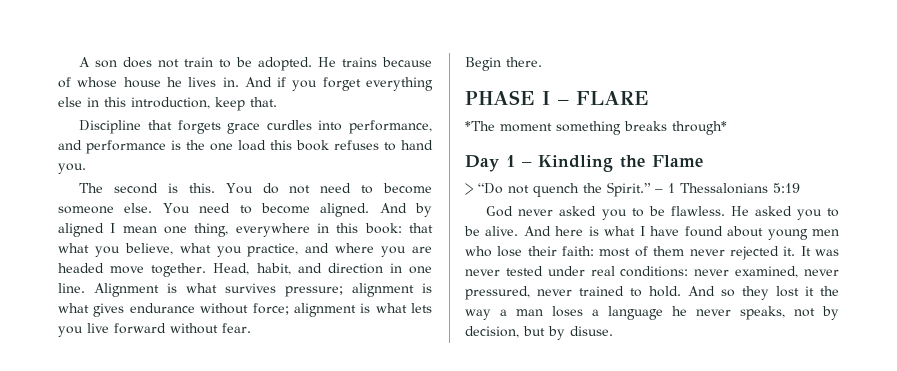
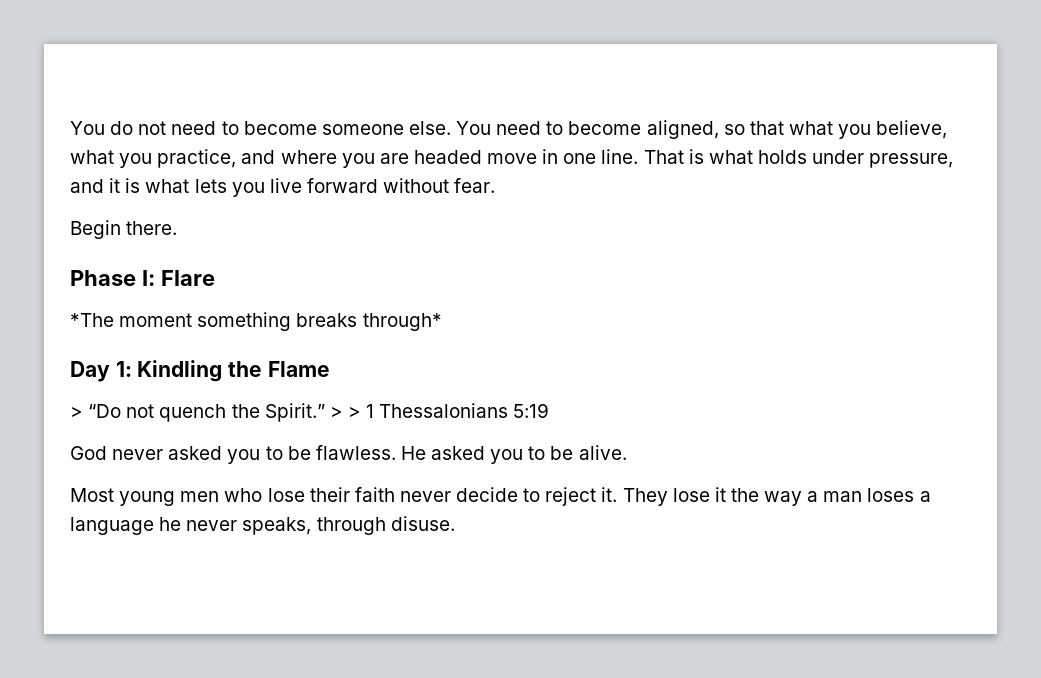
[79,57,433,71] [58,77,434,91] [58,97,277,111] [79,120,432,134] [58,140,433,154] [58,163,86,174] [79,183,215,194] A son does not train to be adopted. He trains because of whose house he lives in. And if you forget everything else in this introduction, keep that. // Discipline that forgets grace curdles into performance, and performance is the one load this book refuses to hand you. // The second is this. -> (70, 128) none
[320,203,432,217] [58,223,402,237] aligned. And by aligned I mean one thing, everywhere in this book: -> [646,120,745,139] aligned, so
[151,263,383,277] together. Head, habit, and direction -> (538, 158) none
[94,283,432,297] [58,303,356,317] Alignment is what survives pressure; alignment is what gives endurance without force; alignment -> [643,149,954,168] [70,178,121,193] That is what holds under pressure, and it
[465,90,648,105] PHASE I – FLARE -> [70,270,215,286] Phase I: Flare
[506,155,532,167] 1 – -> [115,361,132,377] 1:
[655,189,663,193] – -> [329,407,361,418] > >
[523,226,764,237] And here is what I have found about -> [70,488,114,502] // Most
[562,246,839,260] [465,266,839,278] [465,286,799,300] faith: most of them never rejected it. It was never tested under real conditions: never examined, never pressured, never trained to hold. And so they lost -> [354,487,710,506] faith never decide to reject it. They lose
[794,306,839,320] [465,326,565,340] not by decision, but by -> [316,517,386,535] through

